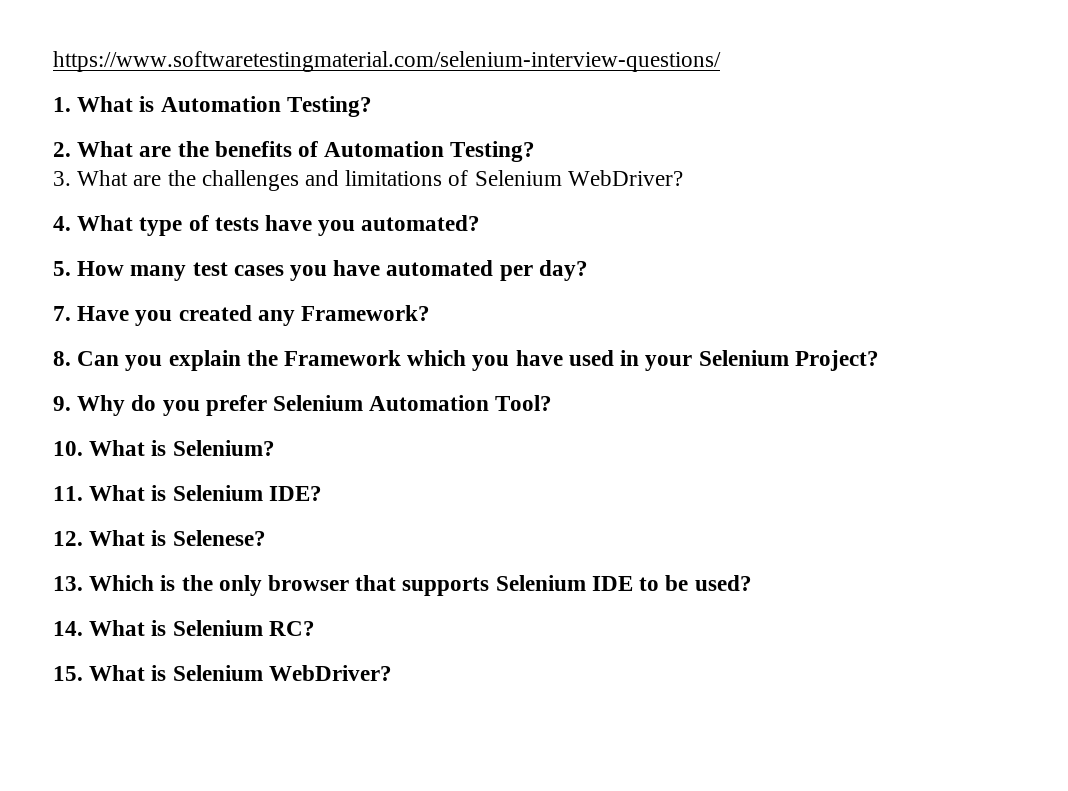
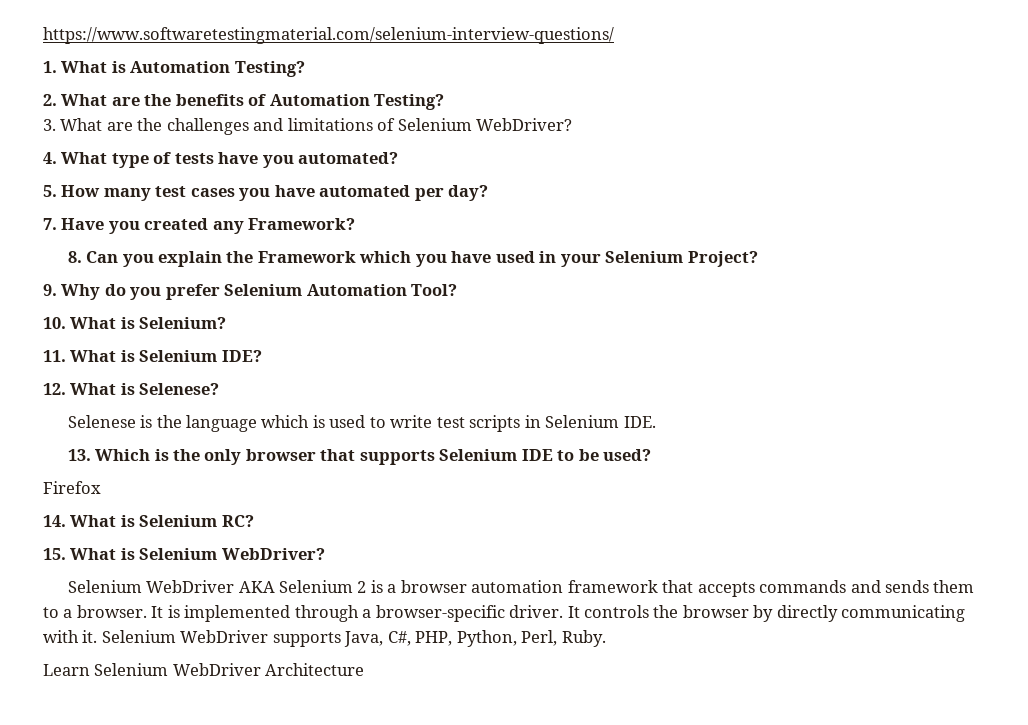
(266, 538) none -> [67,415,656,432] // Selenese is the language which is used to write test scripts in Selenium IDE.
(752, 583) none -> [43,481,101,494] // Firefox
(392, 673) none -> [67,580,975,597] [43,605,966,622] [43,630,606,647] [43,663,365,676] // Selenium WebDriver AKA Selenium 2 is a browser automation framework that accepts commands and sends them to a browser. It is implemented through a browser-specific driver. It controls the browser by directly communicating with it. Selenium WebDriver supports Java, C#, PHP, Python, Perl, Ruby. // Learn Selenium WebDriver Architecture

